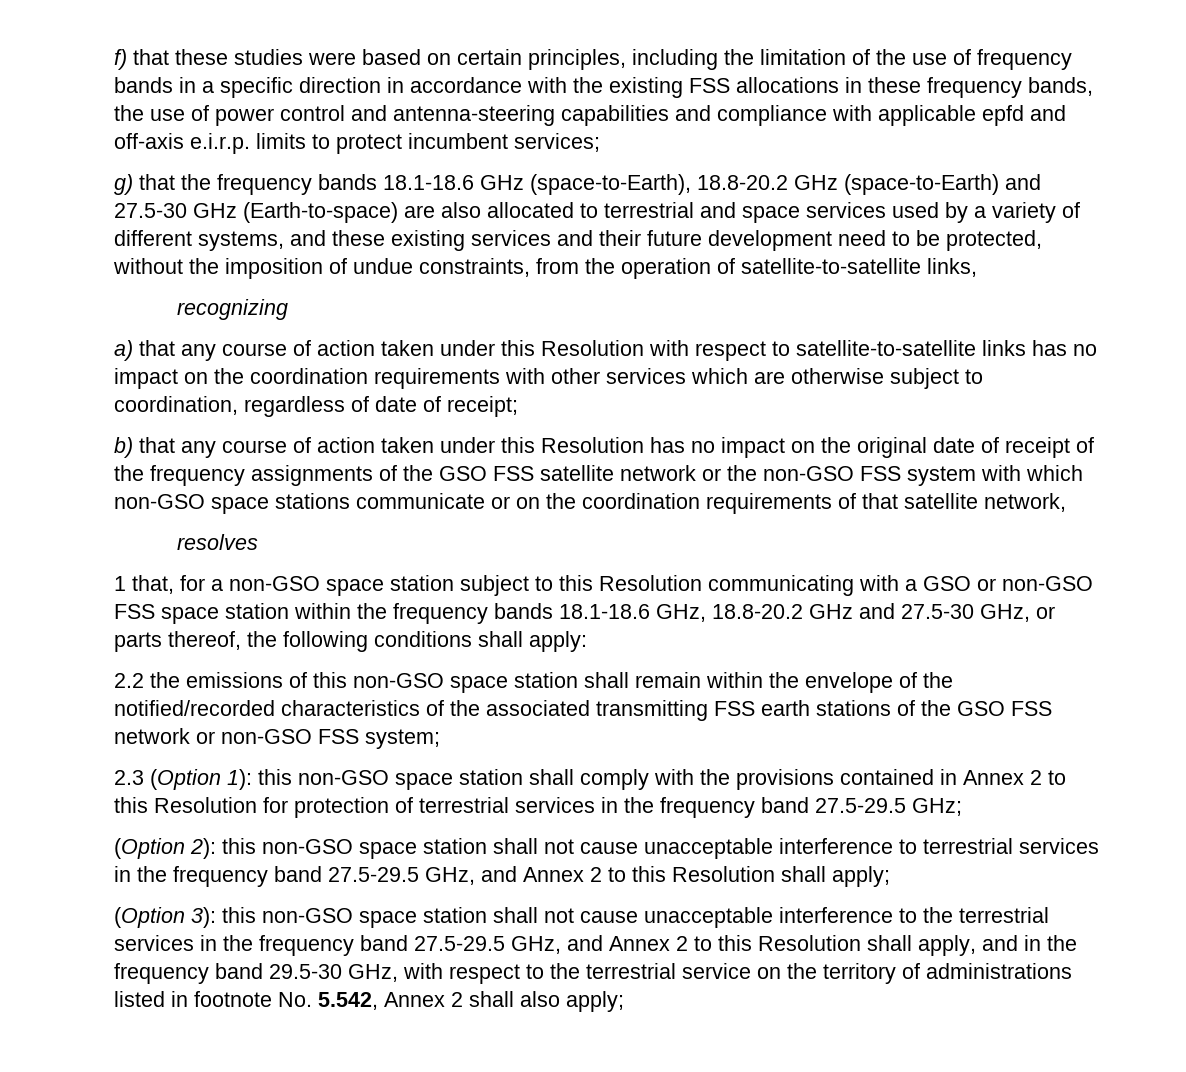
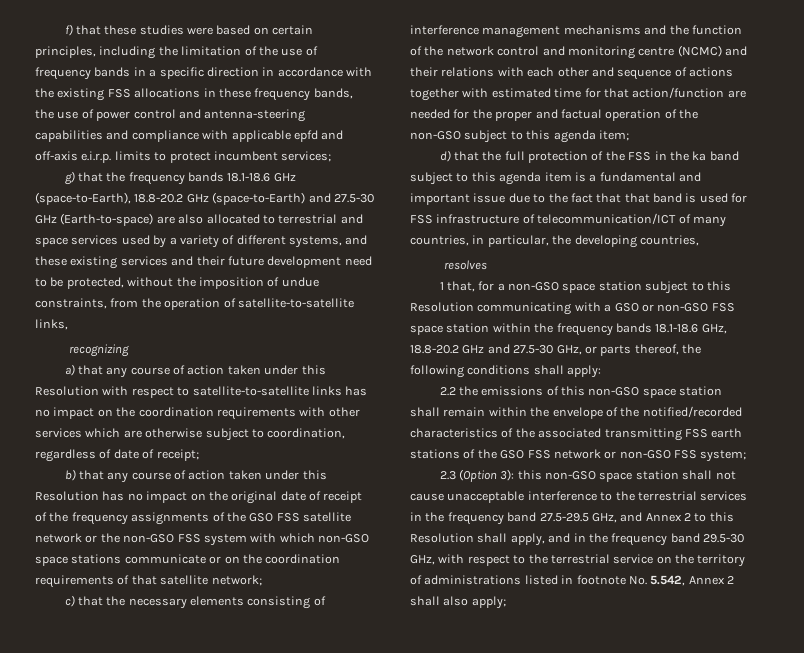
[984,493,1066,512] network, -> [211,575,262,586] [64,595,326,609] [410,25,742,38] [410,45,747,59] [410,67,733,80] [410,87,746,101] [410,109,698,121] [410,130,629,143] [439,150,739,163] [410,172,701,185] [410,193,748,205] [410,213,726,227] [410,235,699,248] network; // c) that the necessary elements consisting of interference management mechanisms and the function of the network control and monitoring centre (NCMC) and their relations with each other and sequence of actions together with estimated time for that action/function are needed for the proper and factual operation of the non-GSO subject to this agenda item; // d) that the full protection of the FSS in the ka band subject to this agenda item is a fundamental and important issue due to the fact that that band is used for FSS infrastructure of telecommunication/ICT of many countries, in particular, the developing countries,
[227,769,1066,790] [114,797,962,818] [114,838,1099,859] [114,866,890,887] [114,907,185,928] 1): this non-GSO space station shall comply with the provisions contained in Annex 2 to this Resolution for protection of terrestrial services in the frequency band 27.5-29.5 GHz; // (Option 2): this non-GSO space station shall not cause unacceptable interference to terrestrial services in the frequency band 27.5-29.5 GHz, and Annex 2 to this Resolution shall apply; // (Option -> (497, 475) none

